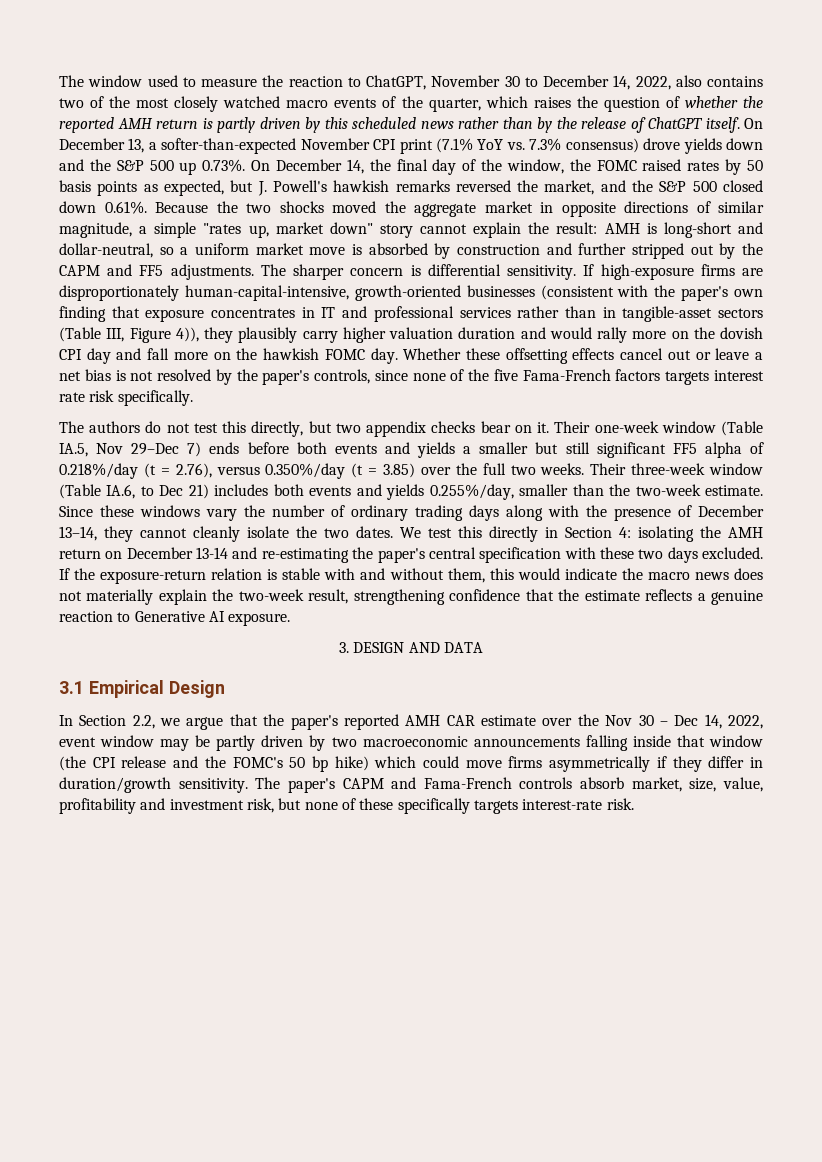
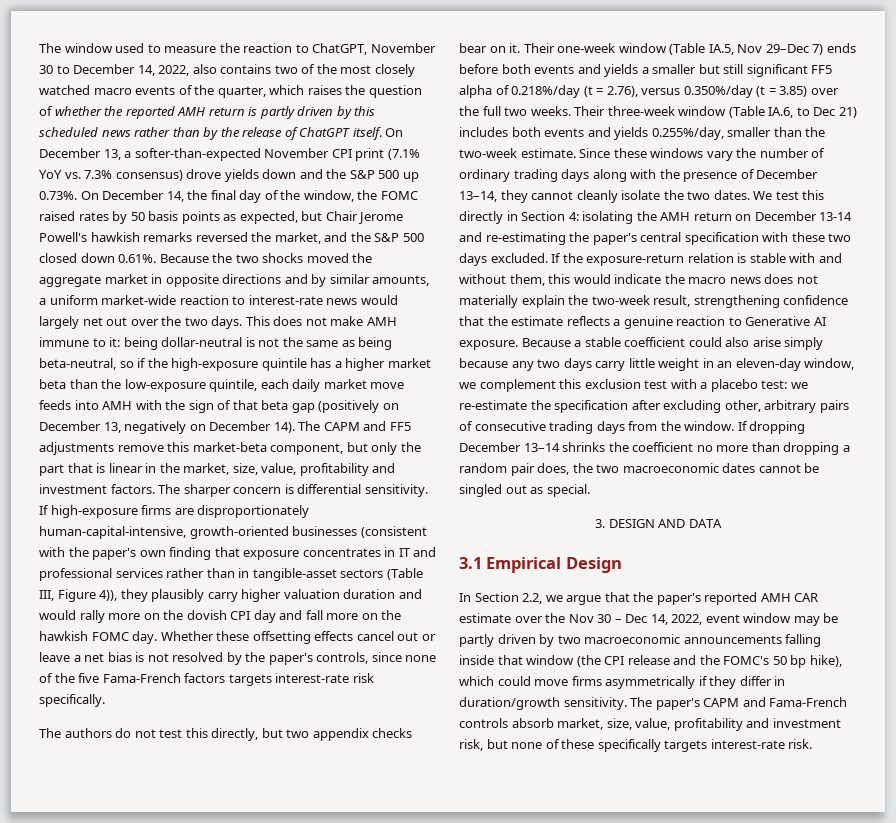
[257,181,267,196] J. -> [325,211,404,224] Chair Jerome
[696,201,764,213] [59,222,763,238] [59,243,763,259] [59,264,254,280] of similar magnitude, a simple "rates up, market down" story cannot explain the result: AMH is long-short and dollar-neutral, so a uniform market move is absorbed by construction and further stripped out by the CAPM and FF5 adjustments. -> [284,274,430,287] [39,295,398,305] [39,316,397,329] [39,337,393,350] [39,358,431,371] [39,379,405,392] [39,400,399,413] [39,421,411,434] [39,442,421,455] [39,463,396,476] [39,484,155,494] and by similar amounts, a uniform market-wide reaction to interest-rate news would largely net out over the two days. This does not make AMH immune to it: being dollar-neutral is not the same as being beta-neutral, so if the high-exposure quintile has a higher market beta than the low-exposure quintile, each daily market move feeds into AMH with the sign of that beta gap (positively on December 13, negatively on December 14). The CAPM and FF5 adjustments remove this market-beta component, but only the part that is linear in the market, size, value, profitability and investment factors.
[713,370,764,381] [59,392,85,402] interest rate -> [275,673,350,683] interest-rate
(291, 619) none -> [521,337,824,350] [459,358,855,371] [459,379,808,392] [459,400,849,413] [459,421,806,434] [459,442,850,455] [459,463,820,476] [459,484,590,497] Because a stable coefficient could also arise simply because any two days carry little weight in an eleven-day window, we complement this exclusion test with a placebo test: we re-estimate the specification after excluding other, arbitrary pairs of consecutive trading days from the window. If dropping December 13–14 shrinks the coefficient no more than dropping a random pair does, the two macroeconomic dates cannot be singled out as special.
[334,756,369,771] hike) -> [809,655,842,667] hike),

